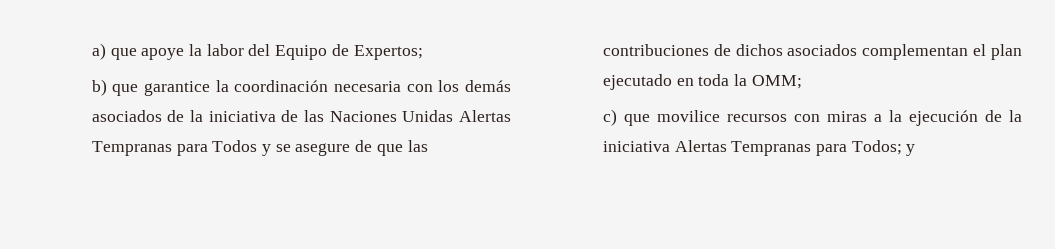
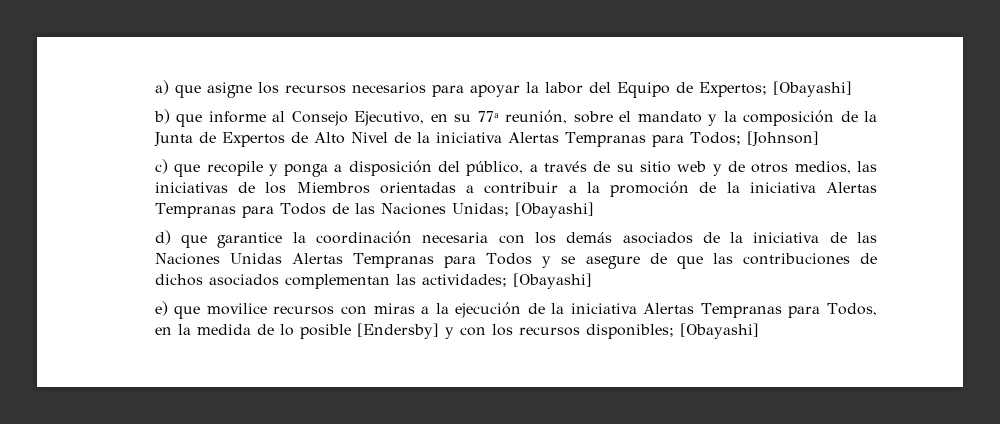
[141,48,185,60] apoye -> [206,82,520,98] asigne los recursos necesarios para apoyar
(423, 52) none -> [772,81,852,97] [Obayashi]
(139, 90) none -> [208,110,877,126] [153,131,819,147] [154,159,877,177] [154,181,877,197] [154,202,594,218] [154,230,208,248] informe al Consejo Ejecutivo, en su 77ª reunión, sobre el mandato y la composición de la Junta de Expertos de Alto Nivel de la iniciativa Alertas Tempranas para Todos; [Johnson] // c) que recopile y ponga a disposición del público, a través de su sitio web y de otros medios, las iniciativas de los Miembros orientadas a contribuir a la promoción de la iniciativa Alertas Tempranas para Todos de las Naciones Unidas; [Obayashi] // d) que
[973,44,1022,60] [602,74,802,90] [602,109,617,126] el plan ejecutado en toda la OMM; // c) -> [395,273,592,289] [154,301,168,316] las actividades; [Obayashi] // e)
[851,140,916,156] Todos; y -> [827,303,878,316] [154,323,759,339] Todos, en la medida de lo posible [Endersby] y con los recursos disponibles; [Obayashi]

